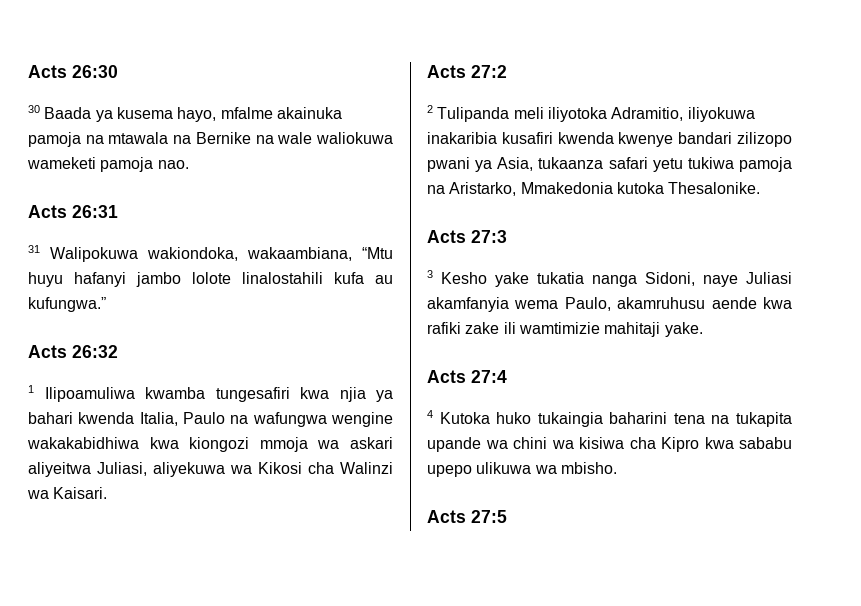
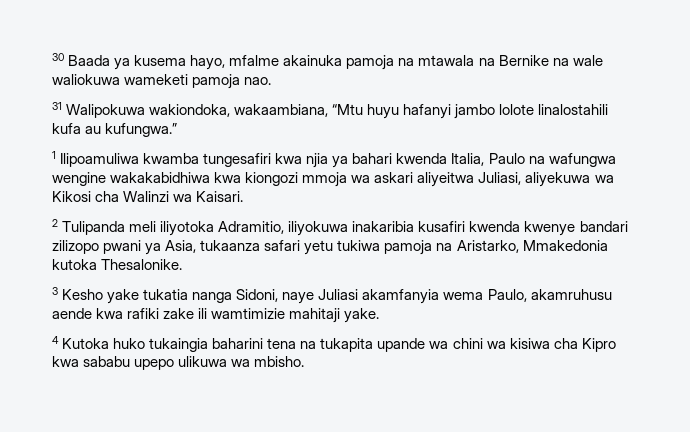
[28,65,118,78] Acts 26:30 // -> (52, 57) none
[28,205,118,218] // Acts 26:31 -> (272, 81) none
[28,345,118,358] // Acts 26:32 -> (178, 130) none
[427,65,507,78] // Acts 27:2 -> (244, 196) none
[427,230,507,243] // Acts 27:3 -> (183, 264) none
[427,370,507,383] // Acts 27:4 -> (380, 315) none
[427,510,507,523] // Acts 27:5 -> (305, 361) none

